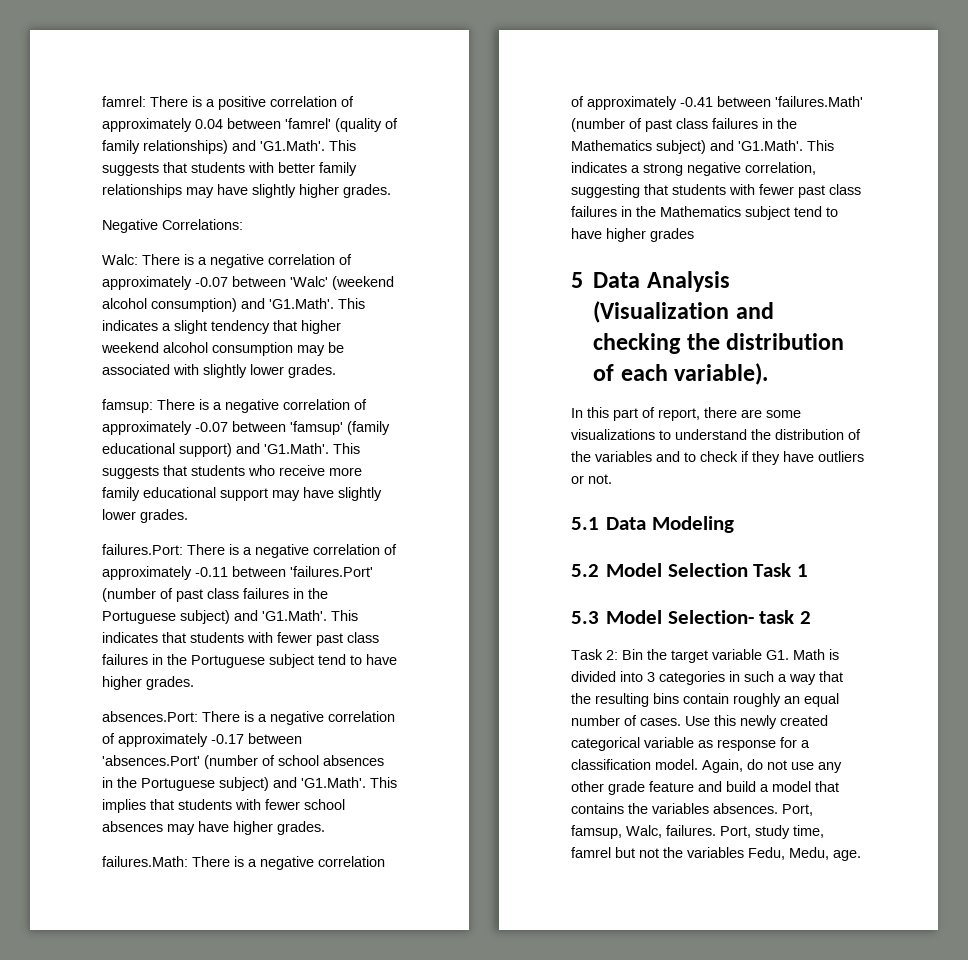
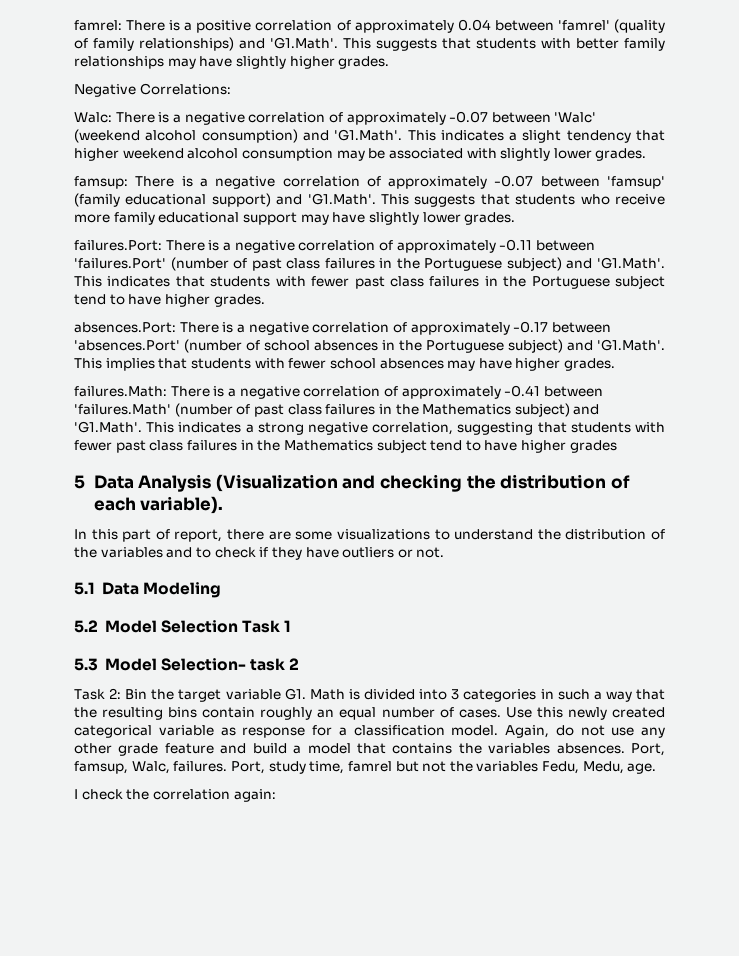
(861, 855) none -> [74,789,276,802] // I check the correlation again:

